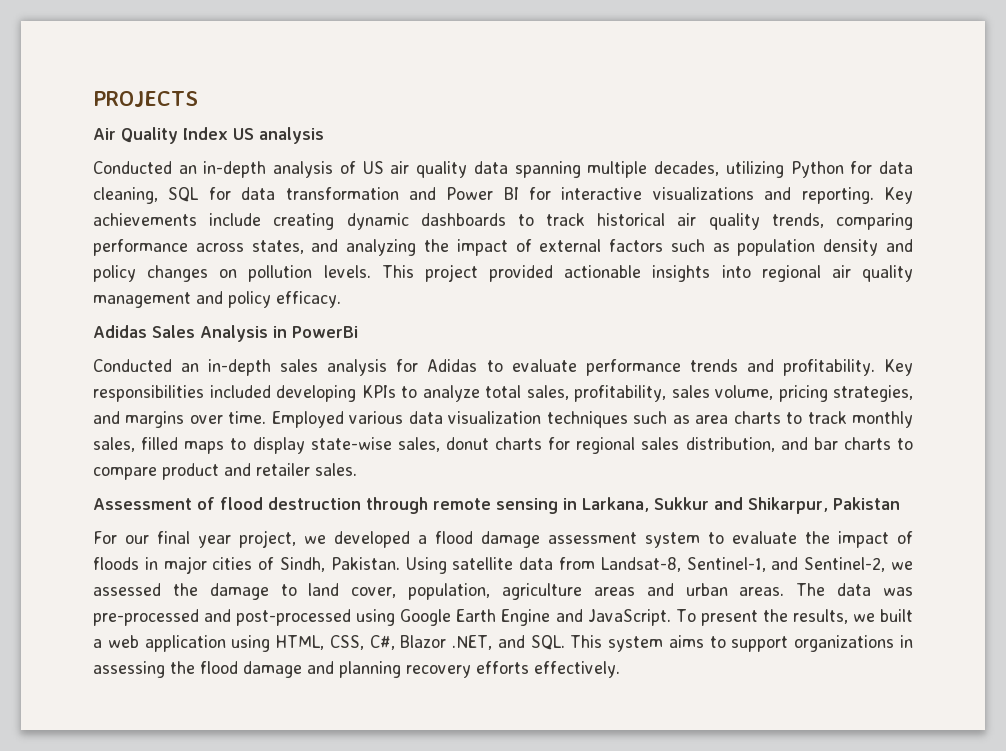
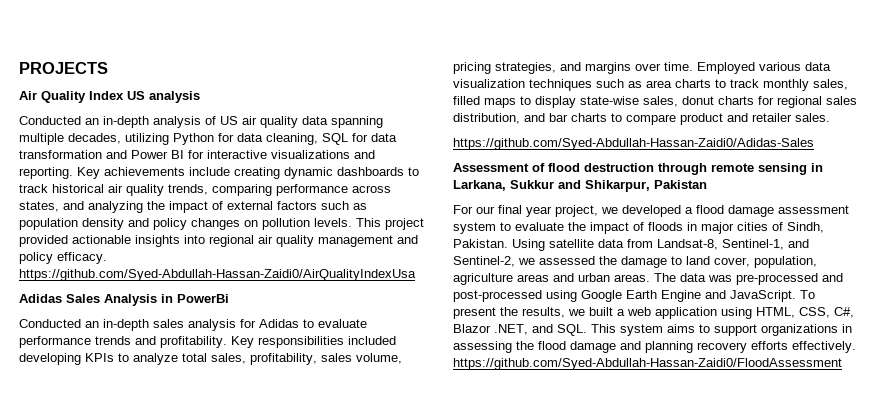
(341, 299) none -> [19,269,416,281] https://github.com/Syed-Abdullah-Hassan-Zaidi0/AirQualityIndexUsa
(357, 469) none -> [453,138,814,150] // https://github.com/Syed-Abdullah-Hassan-Zaidi0/Adidas-Sales
(620, 669) none -> [453,358,842,370] https://github.com/Syed-Abdullah-Hassan-Zaidi0/FloodAssessment

